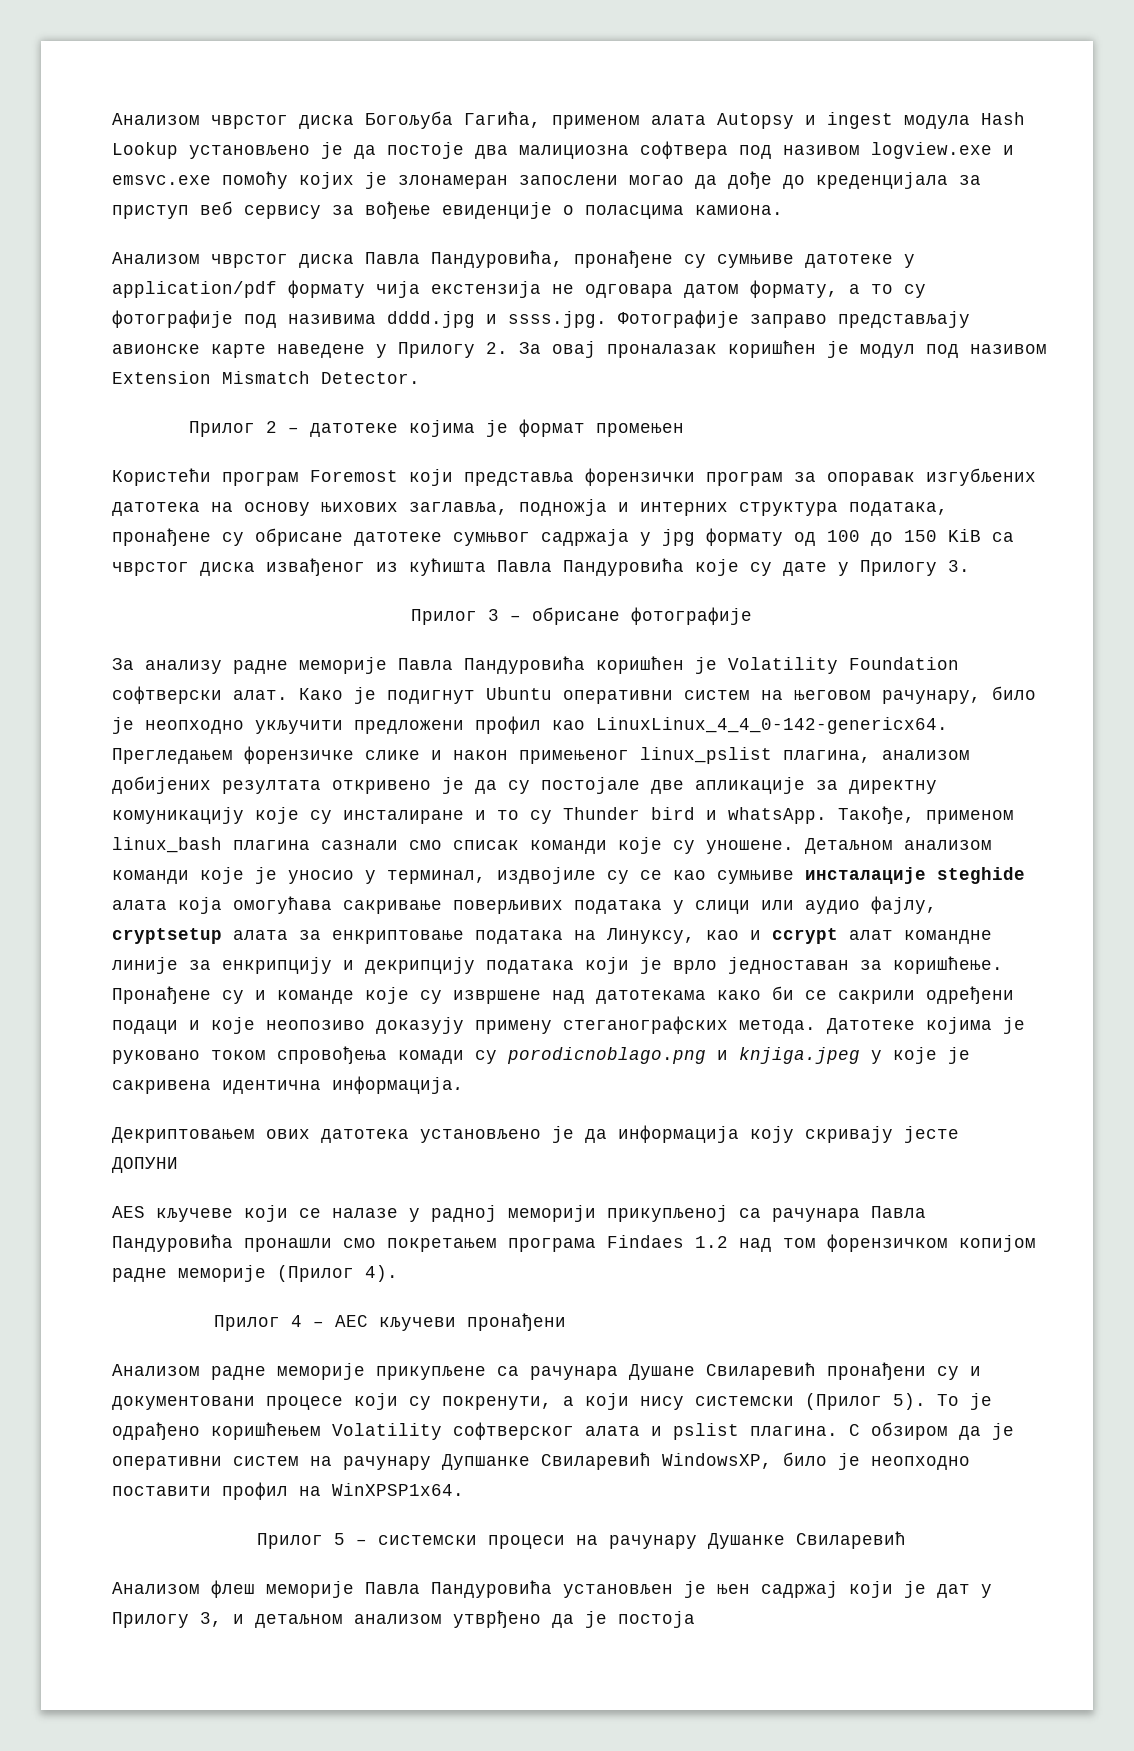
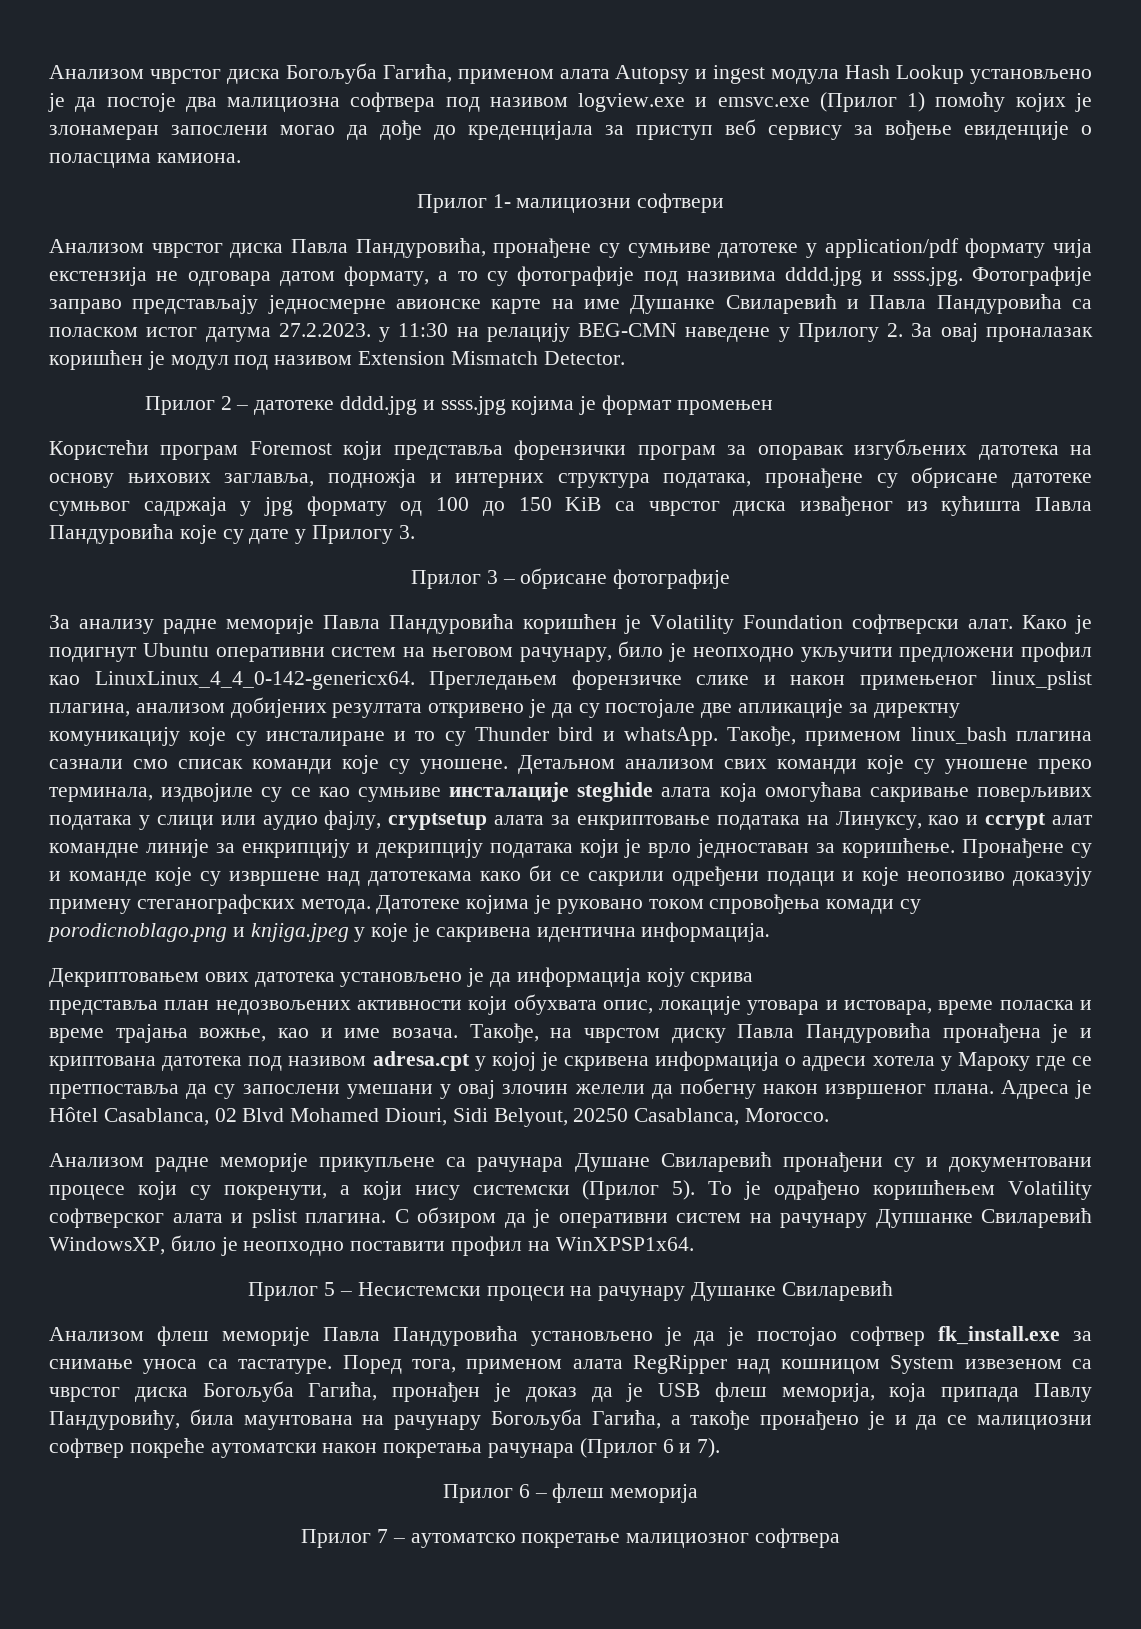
(211, 180) none -> [819,92,926,112] (Прилог 1)
(783, 210) none -> [416,193,725,213] // Прилог 1- малициозни софтвери
(970, 319) none -> [267,295,386,314] једносмерне
(266, 351) none -> [551,294,1092,314] [49,323,678,342] на име Душанке Свиларевић и Павла Пандуровића са поласком истог датума 27.2.2023. у 11:30 на релацију BEG-CMN
(398, 430) none -> [340,396,506,415] dddd.jpg и ssss.jpg
[112,867,486,884] команди које је уносио у терминал, -> [724,755,1092,774] [49,787,153,802] свих команди које су уношене преко терминала,
[805,1126,959,1143] [112,1157,178,1173] [112,1205,926,1222] [112,1234,1036,1252] [112,1265,398,1282] [214,1313,567,1331] скривају јесте // ДОПУНИ // AES кључеве који се налазе у радној меморији прикупљеној са рачунара Павла Пандуровића пронашли смо покретањем програма Findaes 1.2 над том форензичком копијом радне меморије (Прилог 4). // Прилог 4 – АЕС кључеви пронађени -> [690,972,754,987] [49,994,1092,1015] [49,1023,1092,1043] [49,1051,1092,1071] [49,1078,1093,1099] [49,1107,830,1127] скрива // представља план недозвољених активности који обухвата опис, локације утовара и истовара, време поласка и време трајања вожње, као и име возача. Такође, на чврстом диску Павла Пандуровића пронађена је и криптована датотека под називом adresa.cpt у којој је скривена информација о адреси хотела у Мароку где се претпоставља да су запослени умешани у овај злочин желели да побегну након извршеног плана. Адреса је Hôtel Casablanca, 02 Blvd Mohamed Diouri, Sidi Belyout, 20250 Casablanca, Morocco.
[378,1535,477,1545] системски -> [357,1282,481,1296] Несистемски
[563,1581,992,1598] [112,1610,695,1628] установљен је њен садржај који је дат у Прилогу 3, и детаљном анализом утврђено да је постоја -> [530,1326,1092,1346] [49,1355,1092,1374] [49,1381,1093,1402] [49,1409,1093,1430] [49,1438,721,1458] [442,1483,699,1503] [301,1528,840,1548] установљено је да је постојао софтвер fk_install.exe за снимање уноса са тастатуре. Поред тога, применом алата RegRipper над кошницом System извезеном са чврстог диска Богољуба Гагића, пронађен је доказ да је USB флеш меморија, која припада Павлу Пандуровићу, била маунтована на рачунару Богољуба Гагића, а такође пронађено је и да се малициозни софтвер покреће аутоматски након покретања рачунара (Прилог 6 и 7). // Прилог 6 – флеш меморија // Прилог 7 – аутоматско покретање малициозног софтвера

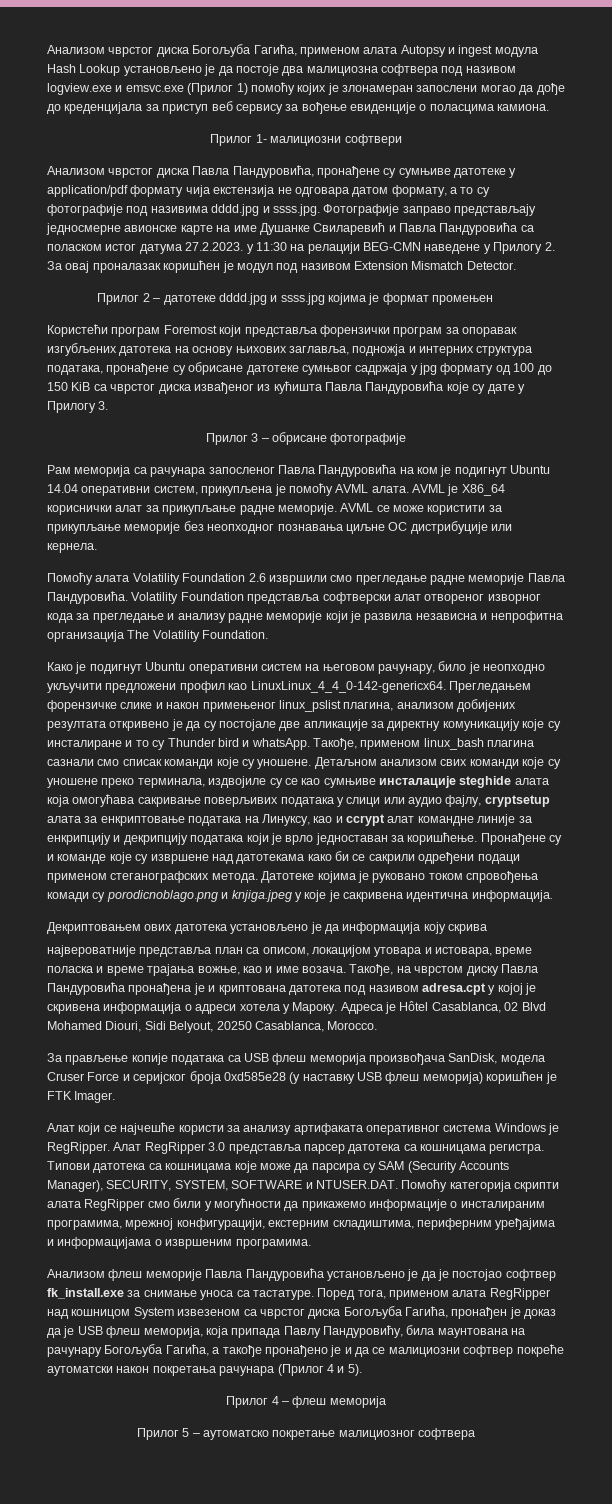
[486,323,570,342] релацију -> [307,242,360,254] релацији
[49,614,1014,634] За анализу радне меморије Павла Пандуровића коришћен је Volatility Foundation софтверски алат. -> [47,464,551,477] [47,483,505,496] [47,503,502,515] [47,521,512,534] [47,543,97,553] [47,572,565,585] [47,591,541,604] [47,611,563,623] [47,630,269,642] Рам меморија са рачунара запосленог Павла Пандуровића на ком је подигнут Ubuntu 14.04 оперативни систем, прикупљена је помоћу AVML алата. AVML је X86_64 кориснички алат за прикупљање радне меморије. AVML се може користити за прикупљање меморије без неопходног познавања циљне ОС дистрибуције или кернела. // Помоћу алата Volatility Foundation 2.6 извршили смо прегледање радне меморије Павла Пандуровића. Volatility Foundation представља софтверски алат отвореног изворног кода за прегледање и анализу радне меморије који је развила независна и непрофитна организација The Volatility Foundation. //
[842,867,1092,886] [49,899,131,914] и које неопозиво доказују примену -> [47,873,107,883] применом
(754, 979) none -> [47,945,136,957] највероватније
[215,994,742,1015] недозвољених активности који обухвата опис, локације -> [246,945,371,957] са описом, локацијом
[957,1052,1092,1071] [49,1078,994,1099] Мароку где се претпоставља да су запослени умешани у овај злочин желели да побегну након извршеног плана. -> [292,1002,338,1014] Мароку.
[49,1152,1092,1172] [49,1180,1092,1200] [49,1207,1092,1228] [49,1235,694,1256] [248,1281,893,1301] Анализом радне меморије прикупљене са рачунара Душане Свиларевић пронађени су и документовани процесе који су покренути, а који нису системски (Прилог 5). То је одрађено коришћењем Volatility софтверског алата и pslist плагина. С обзиром да је оперативни систем на рачунару Дупшанке Свиларевић WindowsXP, било је неопходно поставити профил на WinXPSP1x64. // Прилог 5 – Несистемски процеси на рачунару Душанке Свиларевић -> [47,1053,545,1065] [47,1071,557,1084] [47,1091,116,1103] [47,1122,560,1135] [47,1142,545,1154] [47,1161,510,1173] [47,1179,559,1192] [47,1198,545,1211] [47,1218,556,1230] [47,1237,311,1249] За прављење копије података са USB флеш меморија произвођача SanDisk, модела Cruser Force и серијског броја 0xd585e28 (у наставку USB флеш меморија) коришћен је FTK Imager. // Алат који се најчешће користи за анализу артифаката оперативног система Windows је RegRipper. Алат RegRipper 3.0 представља парсер датотека са кошницама регистра. Типови датотека са кошницама које може да парсира су SAM (Security Accounts Manager), SECURITY, SYSTEM, SOFTWARE и NTUSER.DAT. Помоћу категорија скрипти алата RegRipper смо били у могућности да прикажемо информације о инсталираним програмима, мрежној конфигурацији, екстерним складиштима, периферним уређајима и информацијама о извршеним програмима.
[662,1438,721,1458] [442,1484,530,1503] 6 и 7). // Прилог 6 -> [326,1364,362,1376] [226,1396,279,1408] 4 и 5). // Прилог 4
[376,1529,388,1543] 7 -> [182,1428,190,1437] 5

